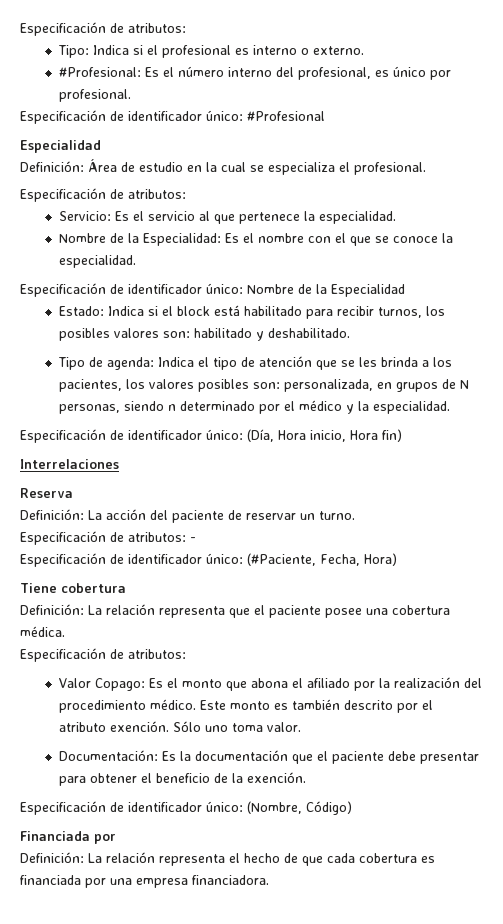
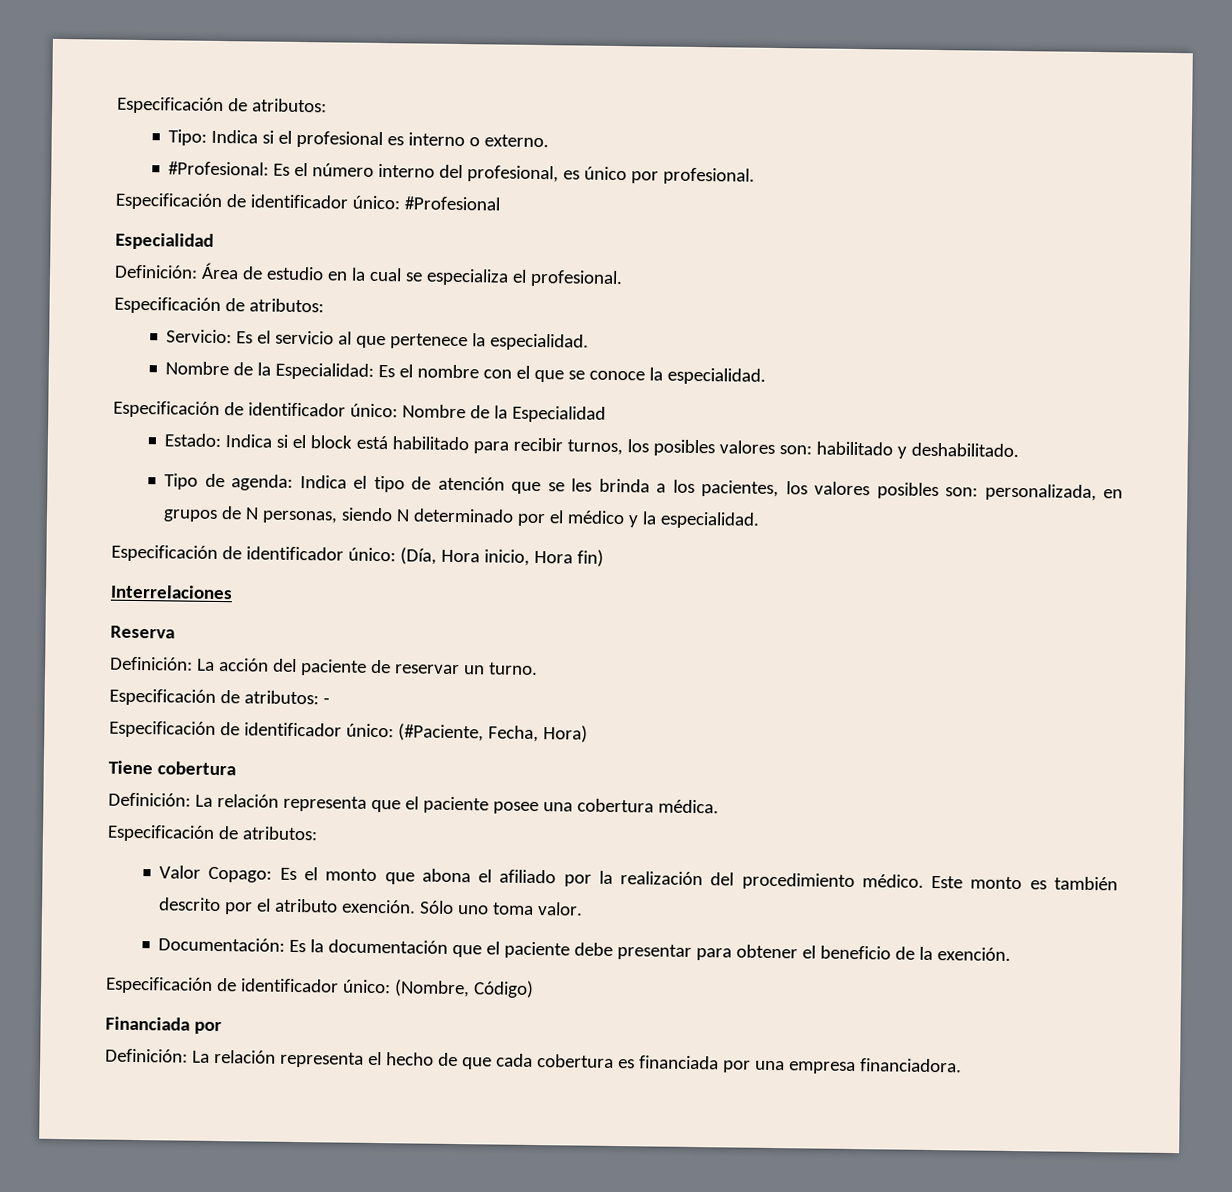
[167,404,176,411] n -> [396,509,411,522] N

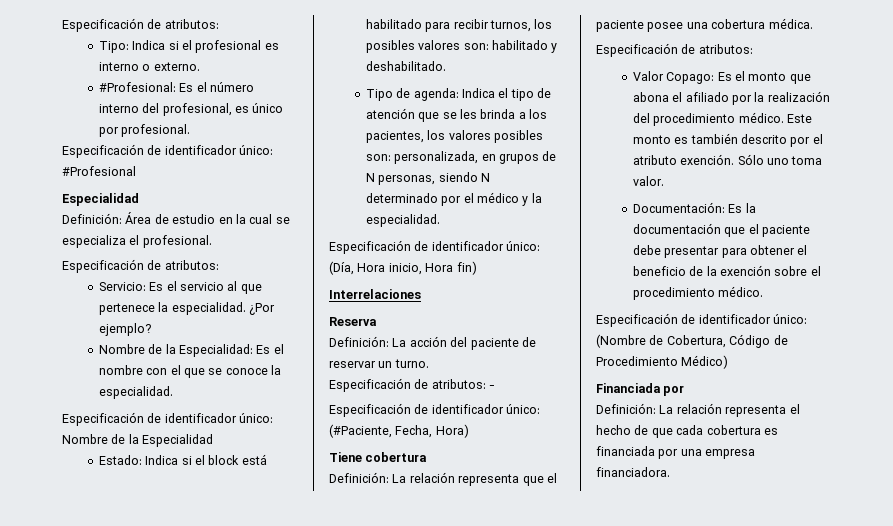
(590, 342) none -> [248,303,275,315] [98,323,151,336] ¿Por ejemplo?
[937,947,1012,961] [105,976,534,998] exención. // Especificación de identificador único: (Nombre, Código) -> [719,265,821,276] [632,286,764,300] [596,313,808,327] [596,334,788,348] [596,355,729,369] exención sobre el procedimiento médico. // Especificación de identificador único: (Nombre de Cobertura, Código de Procedimiento Médico)

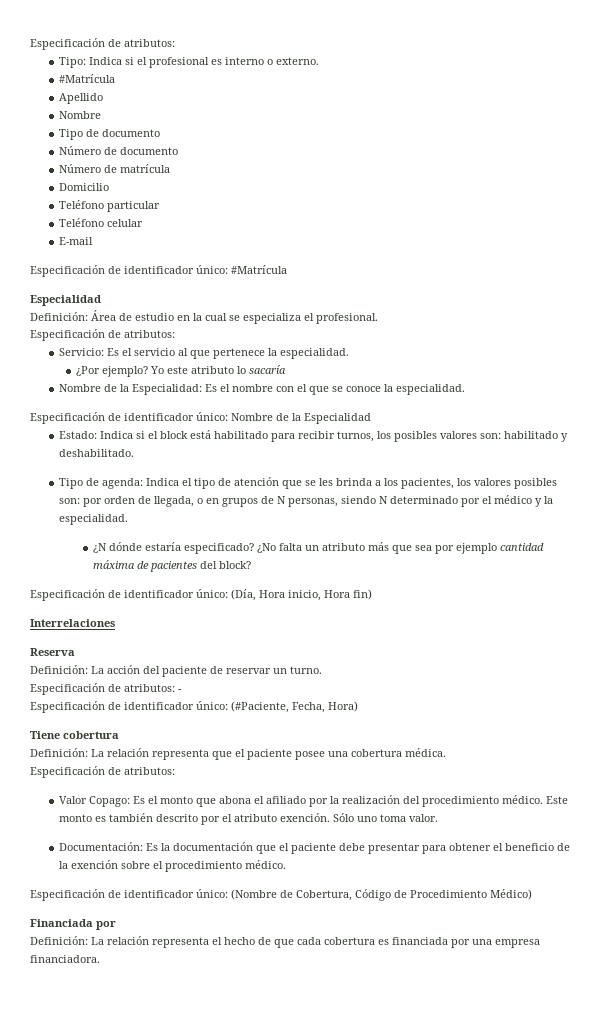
[98,82,254,92] [98,103,284,116] [98,124,191,137] [62,144,274,158] [62,166,136,176] #Profesional: Es el número interno del profesional, es único por profesional. // Especificación de identificador único: #Profesional -> [59,74,116,83] [59,93,104,104] [59,111,102,119] [59,129,161,140] [59,146,179,155] [59,164,171,173] [59,183,110,191] [59,200,161,212] [59,218,144,227] [59,237,94,245] [30,265,287,277] #Matrícula // Apellido // Nombre // Tipo de documento // Número de documento // Número de matrícula // Domicilio // Teléfono particular // Teléfono celular // E-mail // Especificación de identificador único: #Matrícula
(246, 308) none -> (350, 353) //
(151, 329) none -> [150,365,287,374] Yo este atributo lo sacaría
[394,151,479,164] personalizada, -> [83,496,204,507] por orden de llegada, o
(440, 220) none -> [93,542,545,554] [93,560,252,572] // ¿N dónde estaría especificado? ¿No falta un atributo más que sea por ejemplo cantidad máxima de pacientes del block?

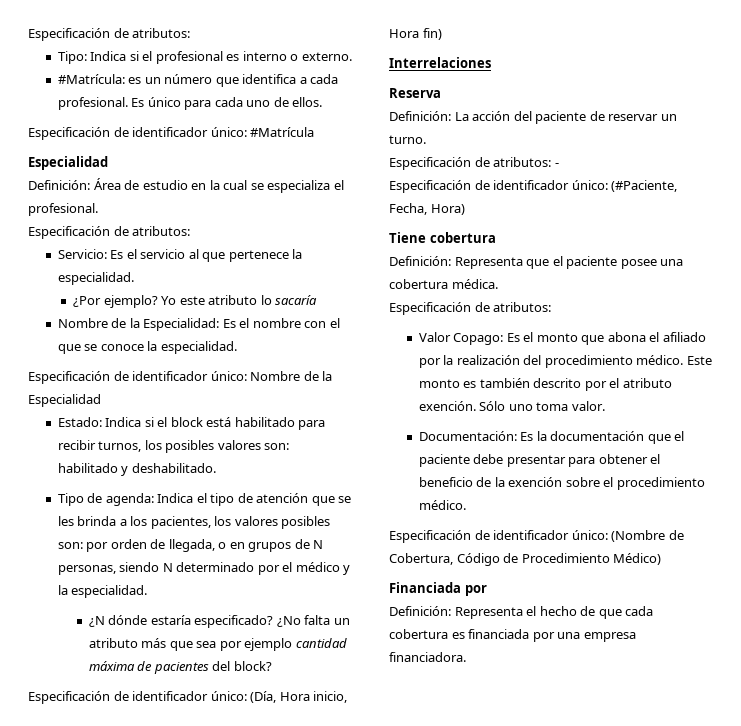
[59,74,116,83] [59,93,104,104] [59,111,102,119] [59,129,161,140] [59,146,179,155] [59,164,171,173] [59,183,110,191] [59,200,161,212] [59,218,144,227] [59,237,94,245] #Matrícula // Apellido // Nombre // Tipo de documento // Número de documento // Número de matrícula // Domicilio // Teléfono particular // Teléfono celular // E-mail -> [57,74,339,87] [57,97,323,110] #Matrícula: es un número que identifica a cada profesional. Es único para cada uno de ellos.
[91,748,209,760] La relación representa -> [454,257,523,269] Representa
[91,936,209,948] La relación representa -> [454,607,523,619] Representa

